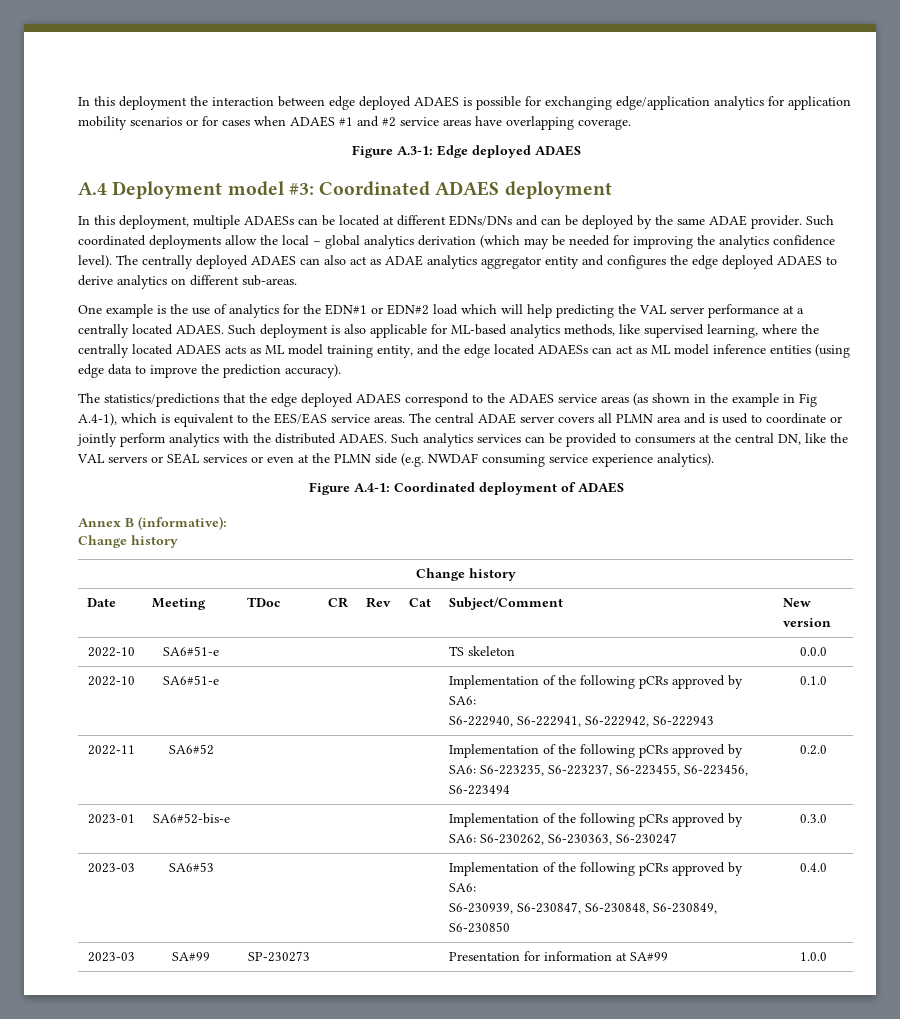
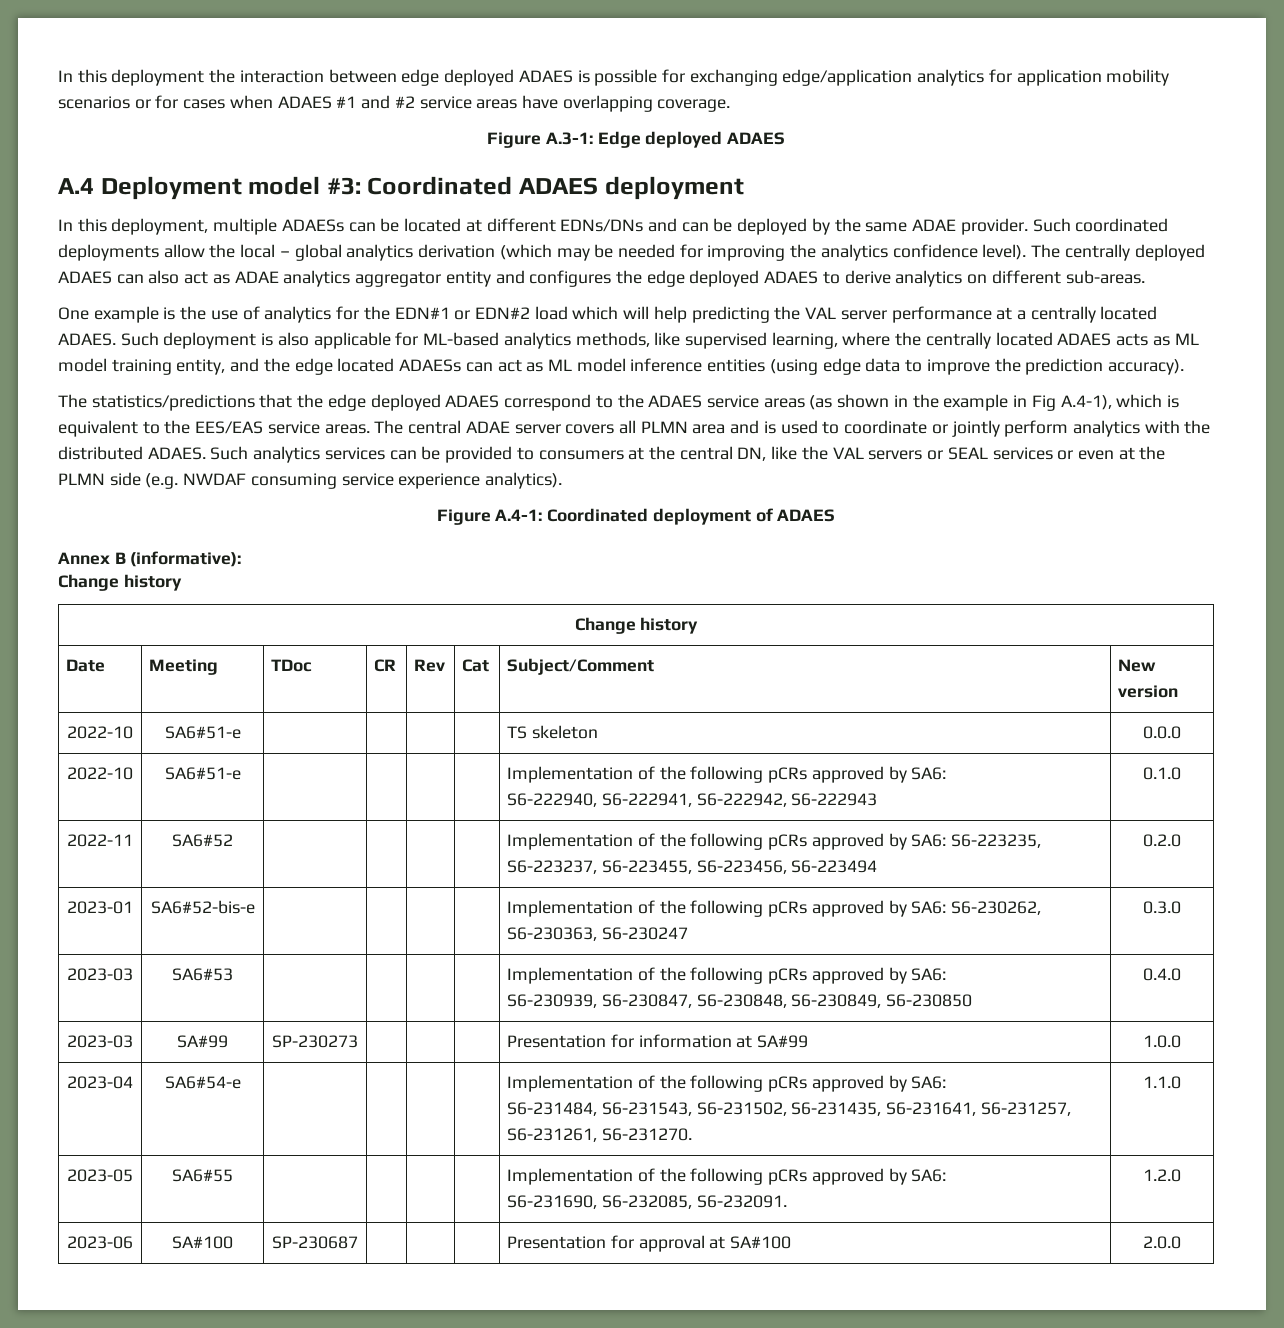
(827, 956) none -> [67,1076,133,1089] [164,1076,241,1089] [507,1075,947,1092] [507,1102,1071,1116] [507,1128,693,1142] [1143,1076,1181,1089] [67,1169,133,1182] [172,1169,233,1182] [507,1168,947,1185] [507,1195,787,1209] [1143,1169,1181,1182] [67,1236,133,1249] [172,1236,233,1249] [272,1236,358,1249] [507,1235,792,1252] [1143,1236,1181,1249] // 2023-04 | SA6#54-e | | | | | Implementation of the following pCRs approved by SA6: // S6-231484, S6-231543, S6-231502, S6-231435, S6-231641, S6-231257, S6-231261, S6-231270. | 1.1.0 // 2023-05 | SA6#55 | | | | | Implementation of the following pCRs approved by SA6: // S6-231690, S6-232085, S6-232091. | 1.2.0 // 2023-06 | SA#100 | SP-230687 | | | | Presentation for approval at SA#100 | 2.0.0

